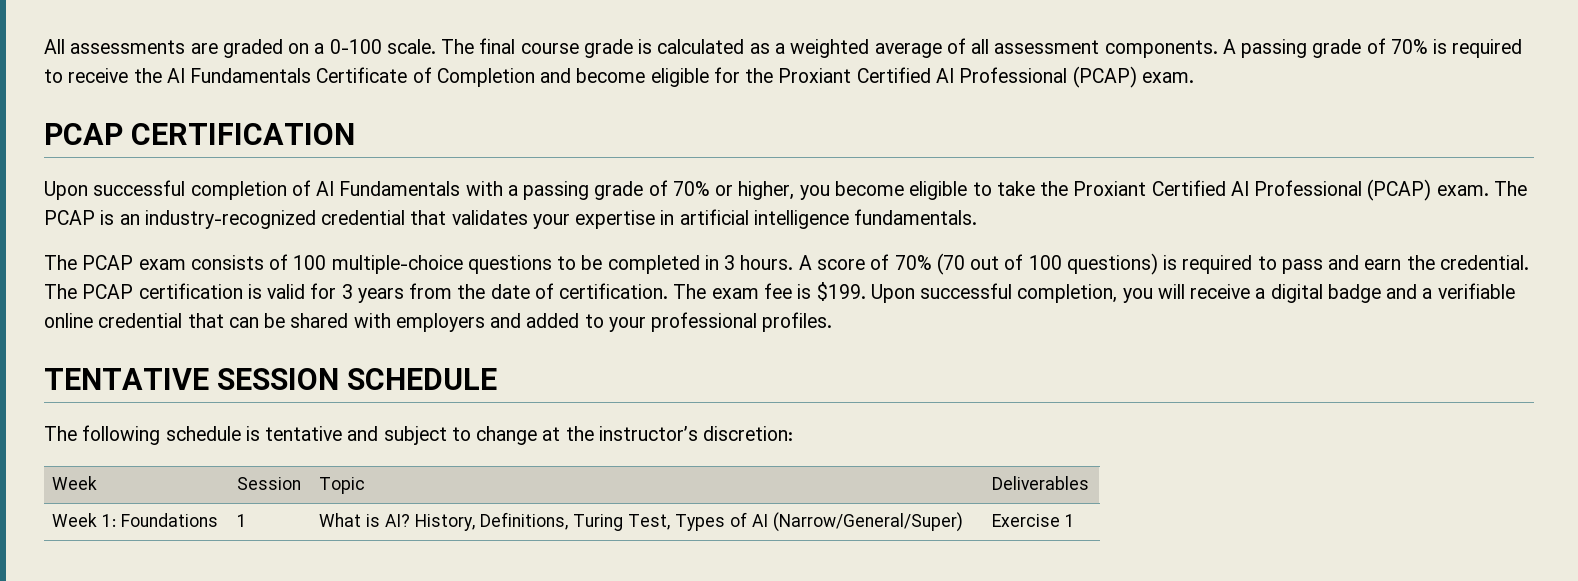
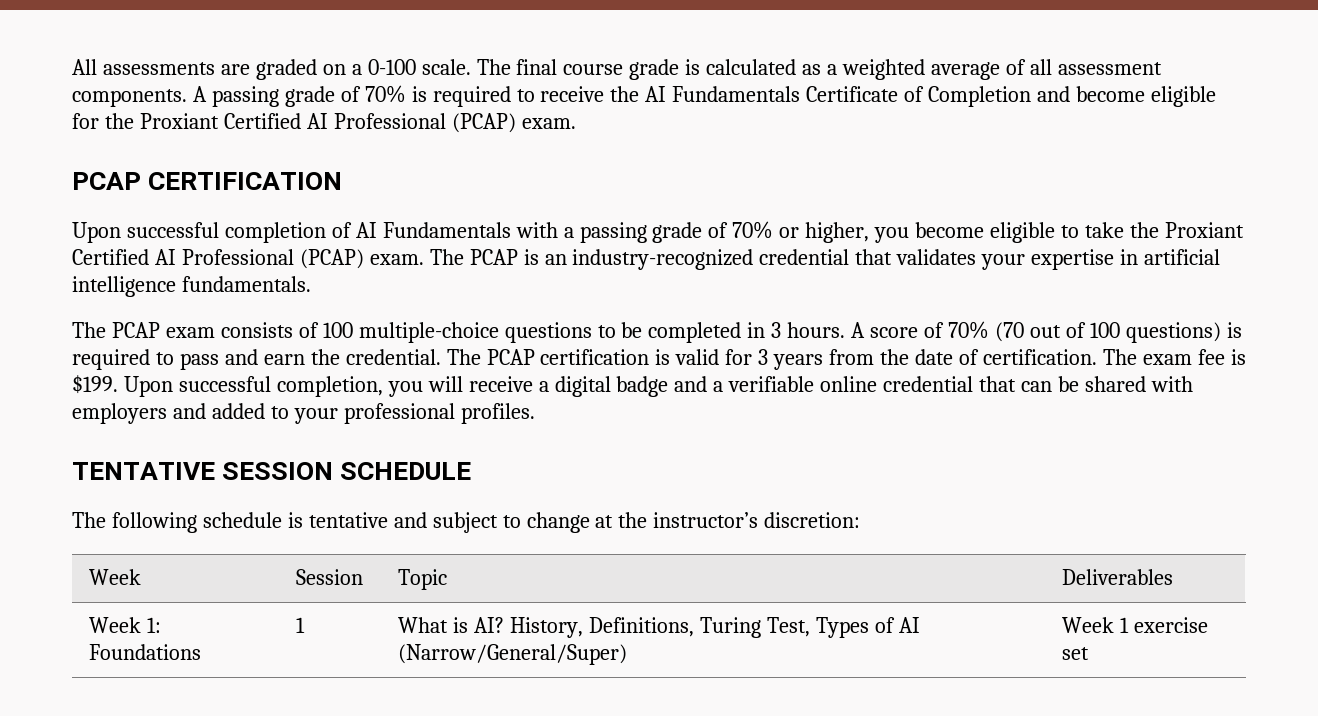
[992,514,1076,527] Exercise 1 -> [1062,617,1209,633] [1062,647,1090,660] Week 1 exercise set

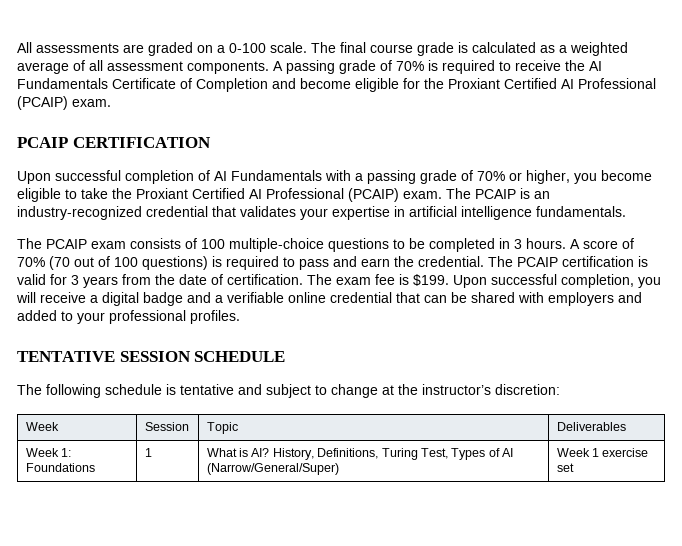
[451,113,516,133] (PCAP) -> [17,96,68,110] (PCAIP)
[72,172,141,190] PCAP -> [17,137,68,148] PCAIP
[299,249,364,269] (PCAP) -> [348,188,399,202] (PCAIP)
[469,249,518,265] PCAP -> [475,189,516,199] PCAIP
[111,322,160,338] PCAP -> [46,239,87,249] PCAIP
[486,349,535,365] PCAP -> [517,257,558,267] PCAIP

